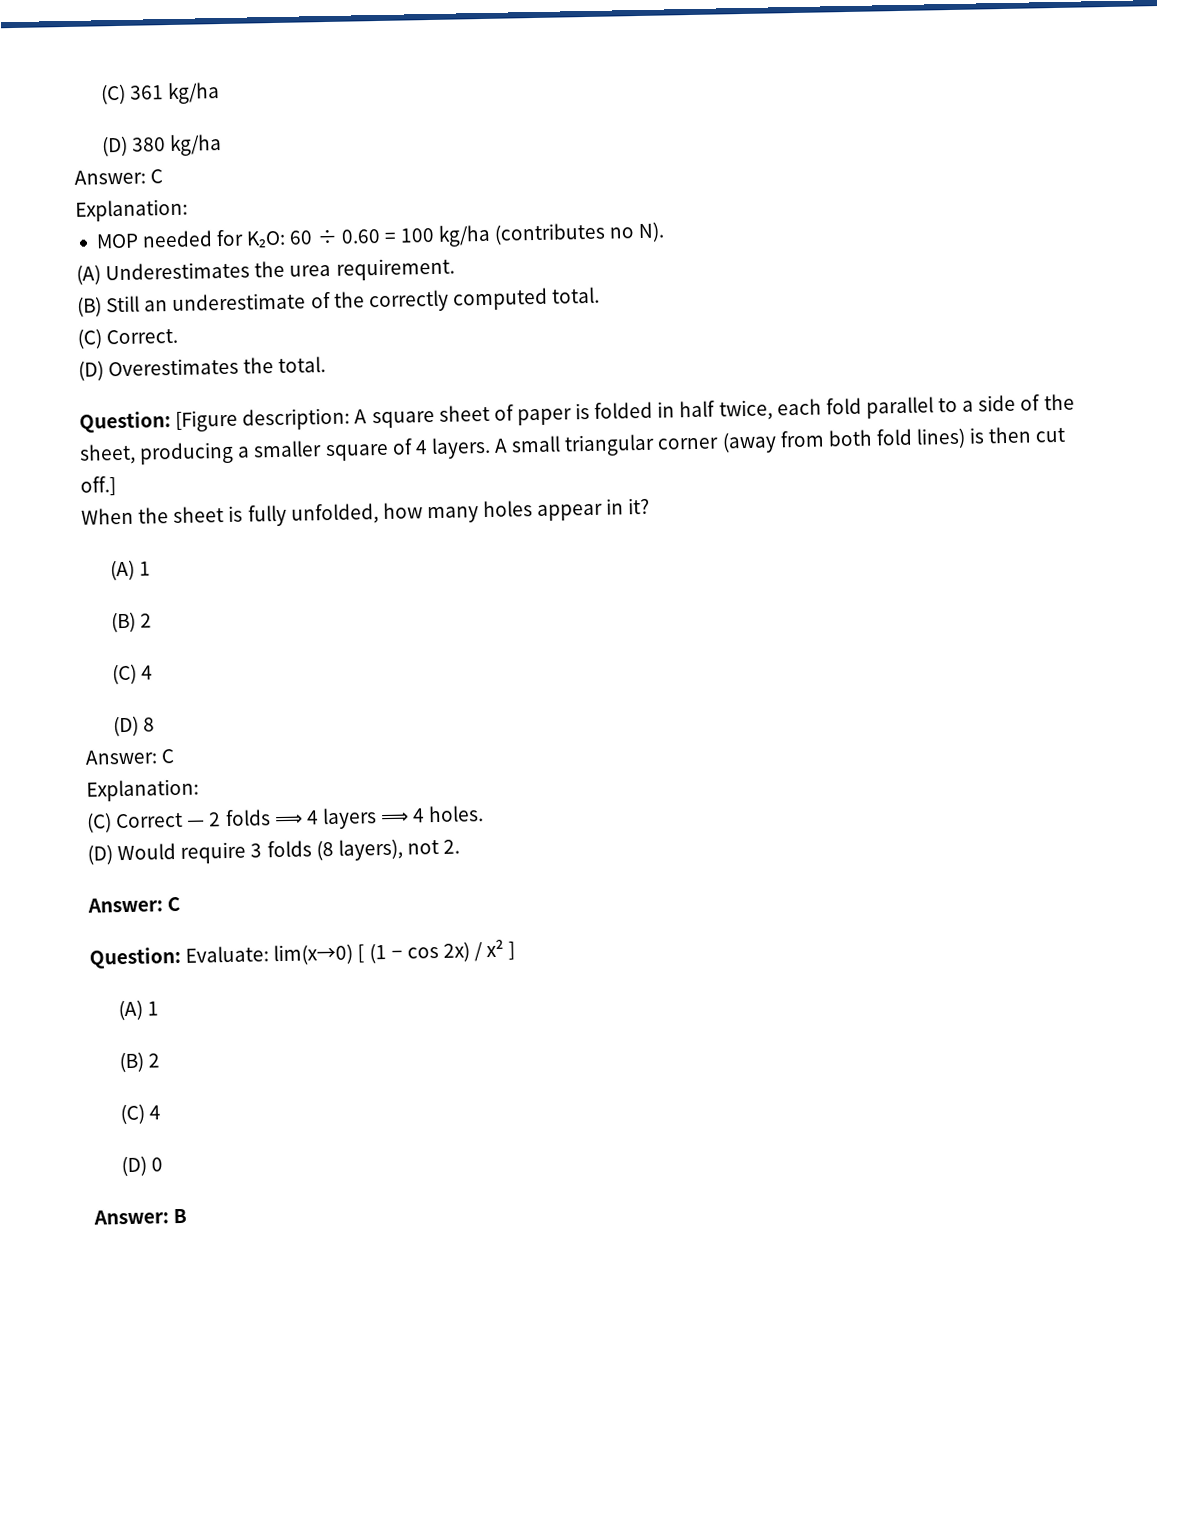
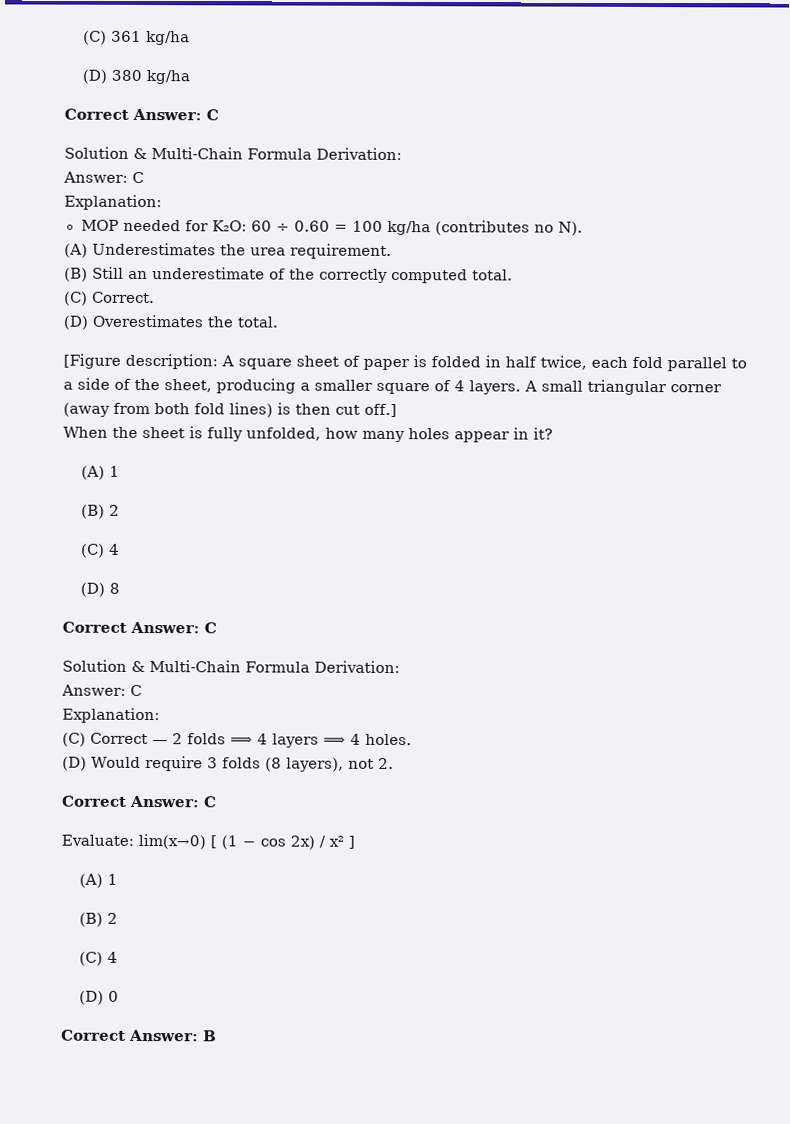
(222, 145) none -> [64,108,219,121] [64,146,402,161] // Correct Answer: C // Solution & Multi-Chain Formula Derivation:
[79,411,171,433] Question: -> (278, 322) none
(155, 724) none -> [62,621,217,634] [62,659,400,674] // Correct Answer: C // Solution & Multi-Chain Formula Derivation:
[87,896,181,913] [89,946,181,969] Answer: C // Question: -> [62,795,217,808] Correct Answer: C //
(163, 1164) none -> [61,1029,126,1041] Correct

